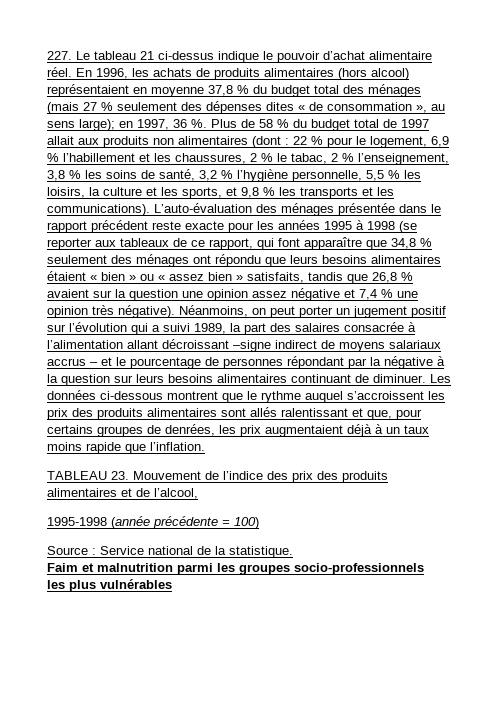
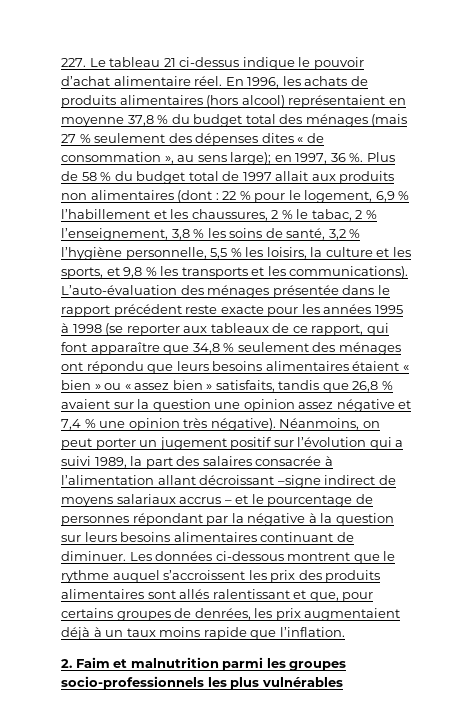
[47,471,388,483] [47,488,198,499] [47,516,259,529] [47,546,293,558] TABLEAU 23. Mouvement de l’indice des prix des produits alimentaires et de l’alcool, // 1995-1998 (année précédente = 100) // Source : Service national de la statistique. // -> [61,659,72,668] 2.
(424, 569) // -> (204, 683) none

